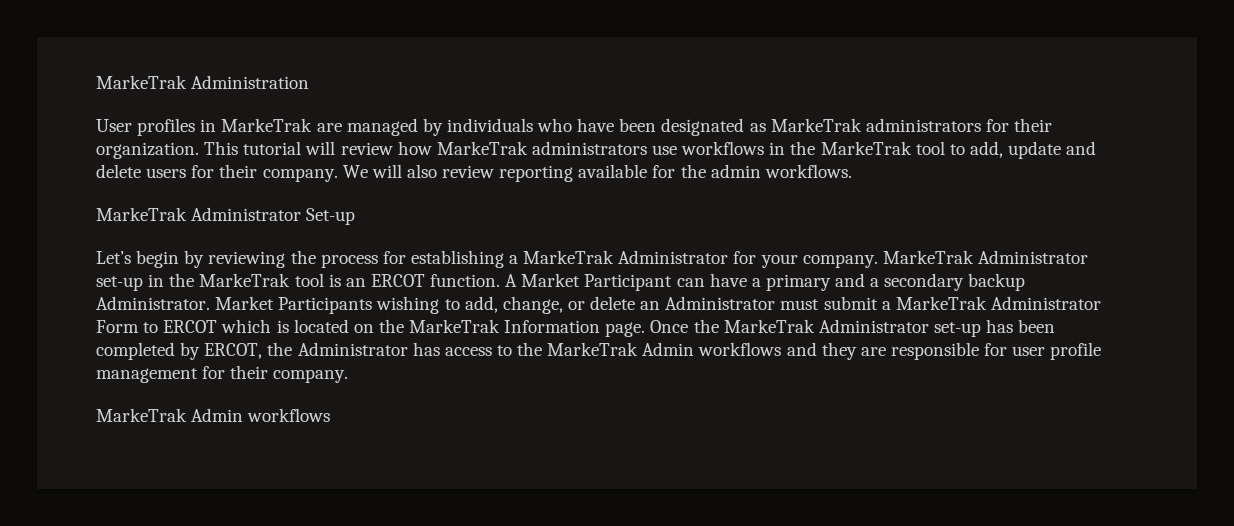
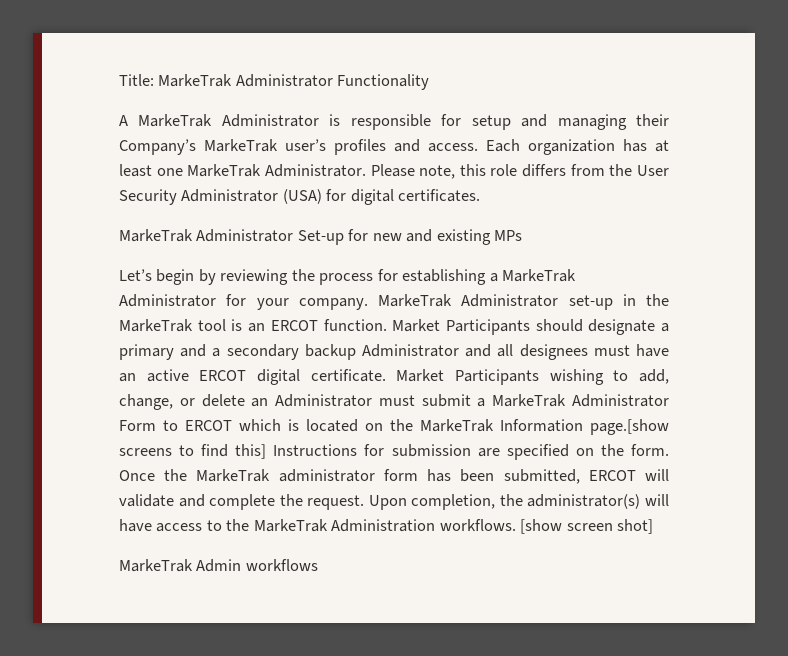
[96,75,310,89] [96,118,1053,136] [96,141,1097,159] [96,164,852,182] [96,207,356,225] MarkeTrak Administration // User profiles in MarkeTrak are managed by individuals who have been designated as MarkeTrak administrators for their organization. This tutorial will review how MarkeTrak administrators use workflows in the MarkeTrak tool to add, update and delete users for their company. We will also review reporting available for the admin workflows. // MarkeTrak Administrator Set-up -> [119,74,430,90] [119,114,670,130] [119,139,669,155] [119,164,669,179] [119,189,481,205] [119,229,523,245] Title: MarkeTrak Administrator Functionality // A MarkeTrak Administrator is responsible for setup and managing their Company’s MarkeTrak user’s profiles and access. Each organization has at least one MarkeTrak Administrator. Please note, this role differs from the User Security Administrator (USA) for digital certificates. // MarkeTrak Administrator Set-up for new and existing MPs
[505,273,747,291] A Market Participant can have -> [392,319,656,335] Market Participants should designate
[96,296,210,310] Administrator. -> [362,344,669,360] [119,369,386,385] Administrator and all designees must have an active ERCOT digital certificate.
[605,319,1056,337] [96,342,1102,360] [96,365,349,383] page. Once the MarkeTrak Administrator set-up has been completed by ERCOT, the Administrator has access to the MarkeTrak Admin workflows and they are responsible for user profile management for their company. -> [590,419,669,435] [119,444,669,460] [119,469,669,484] [119,494,669,510] [119,519,654,534] page.[show screens to find this] Instructions for submission are specified on the form. Once the MarkeTrak administrator form has been submitted, ERCOT will validate and complete the request. Upon completion, the administrator(s) will have access to the MarkeTrak Administration workflows. [show screen shot]

